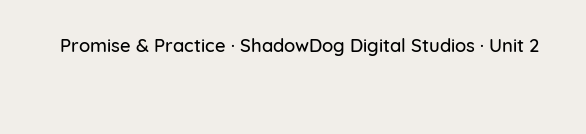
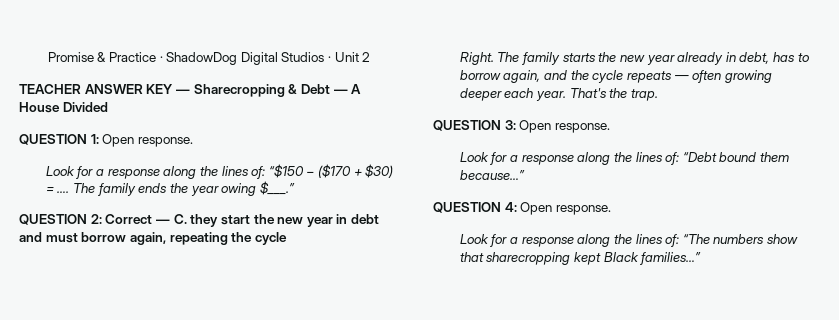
(539, 45) none -> [19,84,362,97] [19,102,108,113] [19,134,193,147] [45,164,394,179] [45,181,295,196] [19,214,380,227] [19,232,287,245] [459,52,809,65] [459,70,772,83] [459,88,658,101] [433,120,610,133] [459,152,790,165] [459,170,525,180] [433,202,611,215] [459,234,799,247] [459,252,702,265] // TEACHER ANSWER KEY — Sharecropping & Debt — A House Divided // QUESTION 1: Open response. // Look for a response along the lines of: “$150 − ($170 + $30) = …. The family ends the year owing $___.” // QUESTION 2: Correct — C. they start the new year in debt and must borrow again, repeating the cycle // Right. The family starts the new year already in debt, has to borrow again, and the cycle repeats — often growing deeper each year. That's the trap. // QUESTION 3: Open response. // Look for a response along the lines of: “Debt bound them because…” // QUESTION 4: Open response. // Look for a response along the lines of: “The numbers show that sharecropping kept Black families…”

